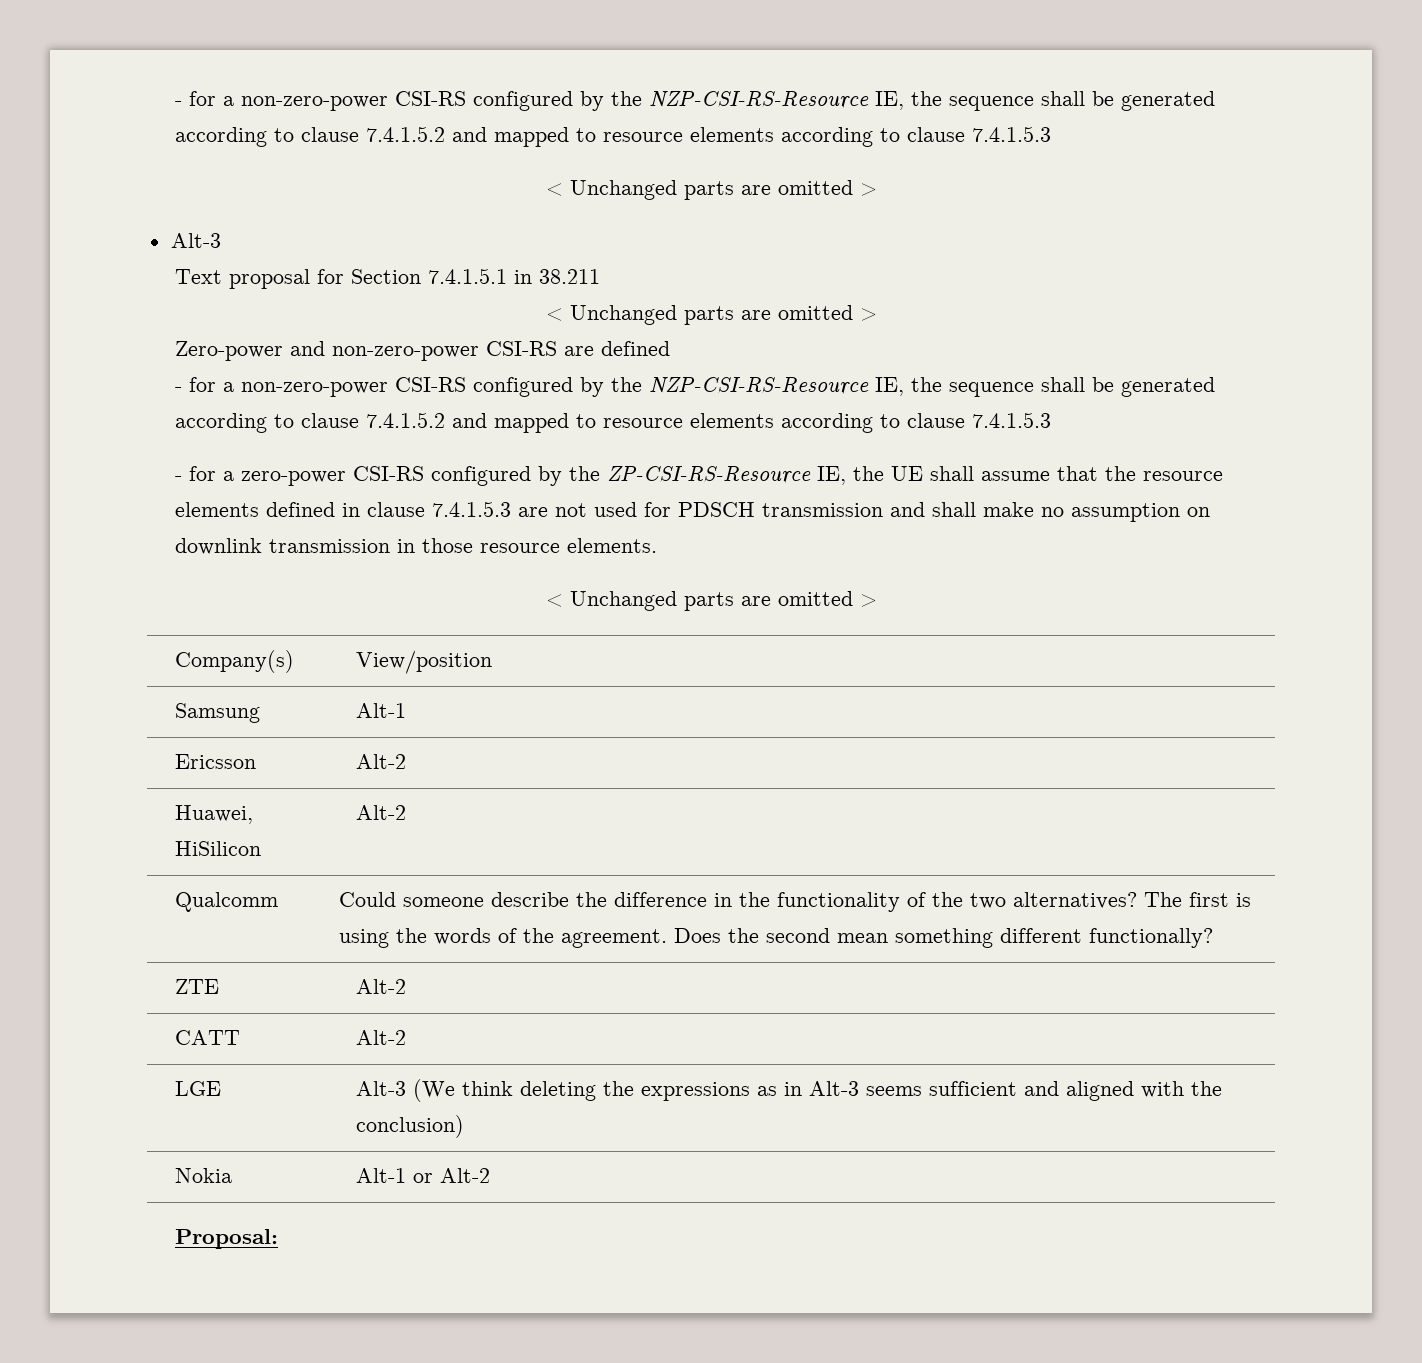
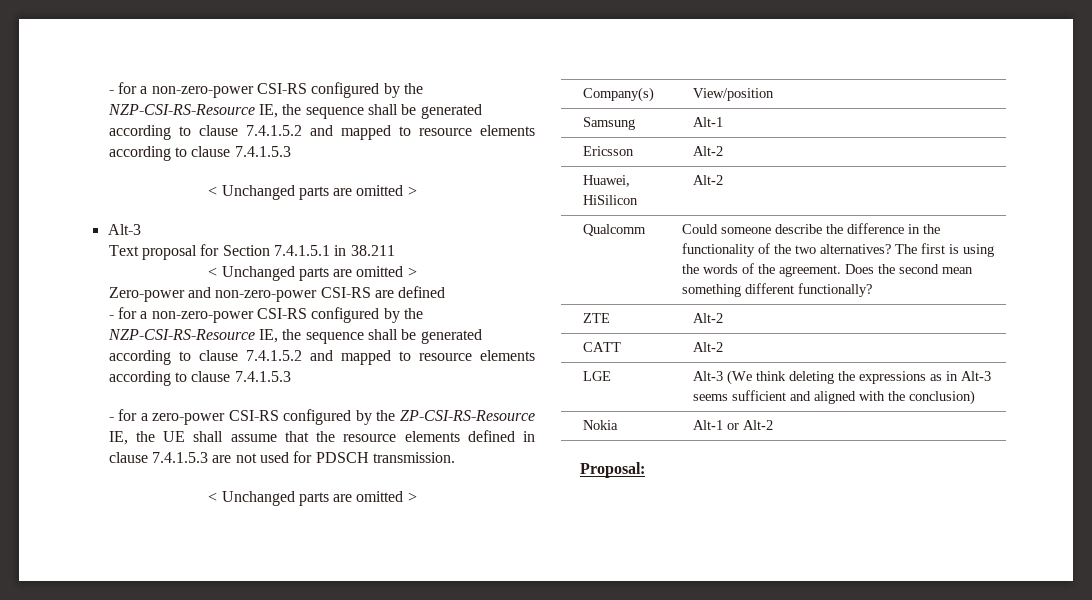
[762,502,1211,522] [175,538,658,555] transmission and shall make no assumption on downlink transmission in those resource elements. -> [372,452,455,463] transmission.

